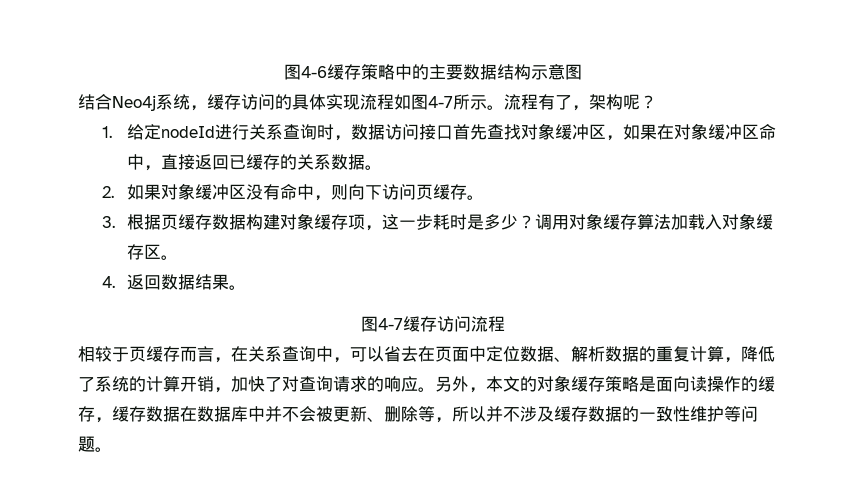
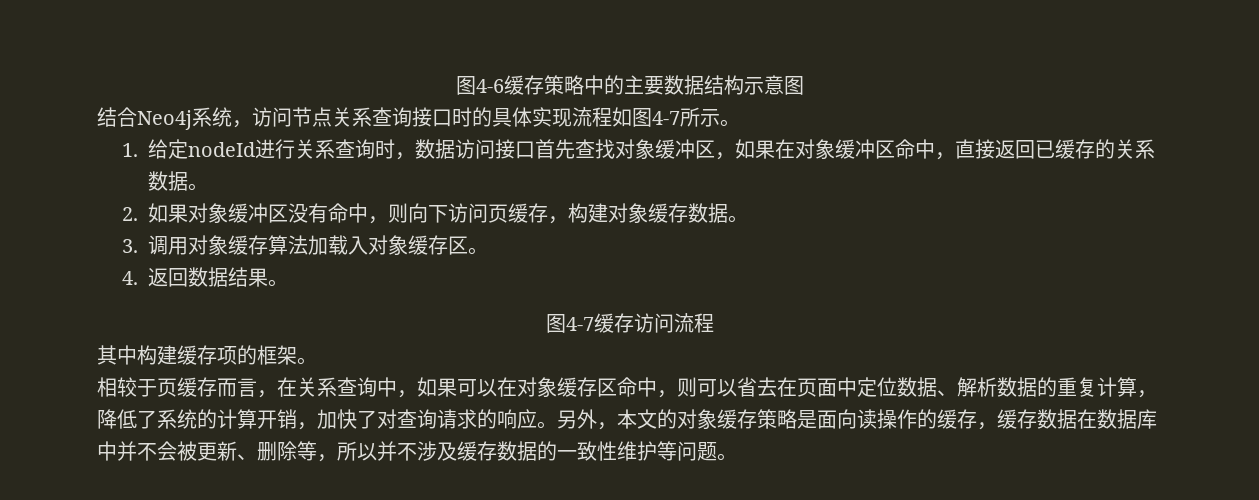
[207,94,275,110] 缓存访问 -> [252,107,472,127] 访问节点关系查询接口时
[504,94,657,111] 流程有了，架构呢？ -> (740, 123) none
[466,195,484,200] [102,213,535,231] 。 // 3.根据页缓存数据构建对象缓存项，这一步耗时是多少？ -> [547,203,748,224] [121,239,138,253] ，构建对象缓存数据。 // 3.
(505, 324) none -> [97,345,317,365] // 其中构建缓存项的框架。
(350, 360) none -> [417,377,697,398] 如果可以在对象缓存区命中，则

